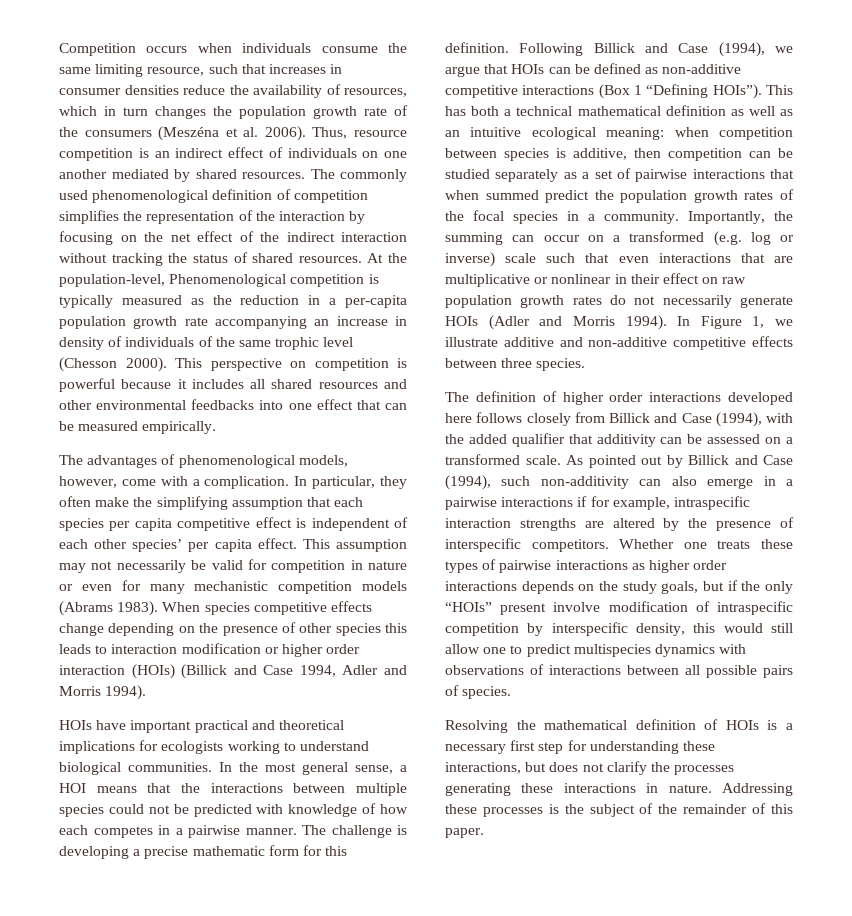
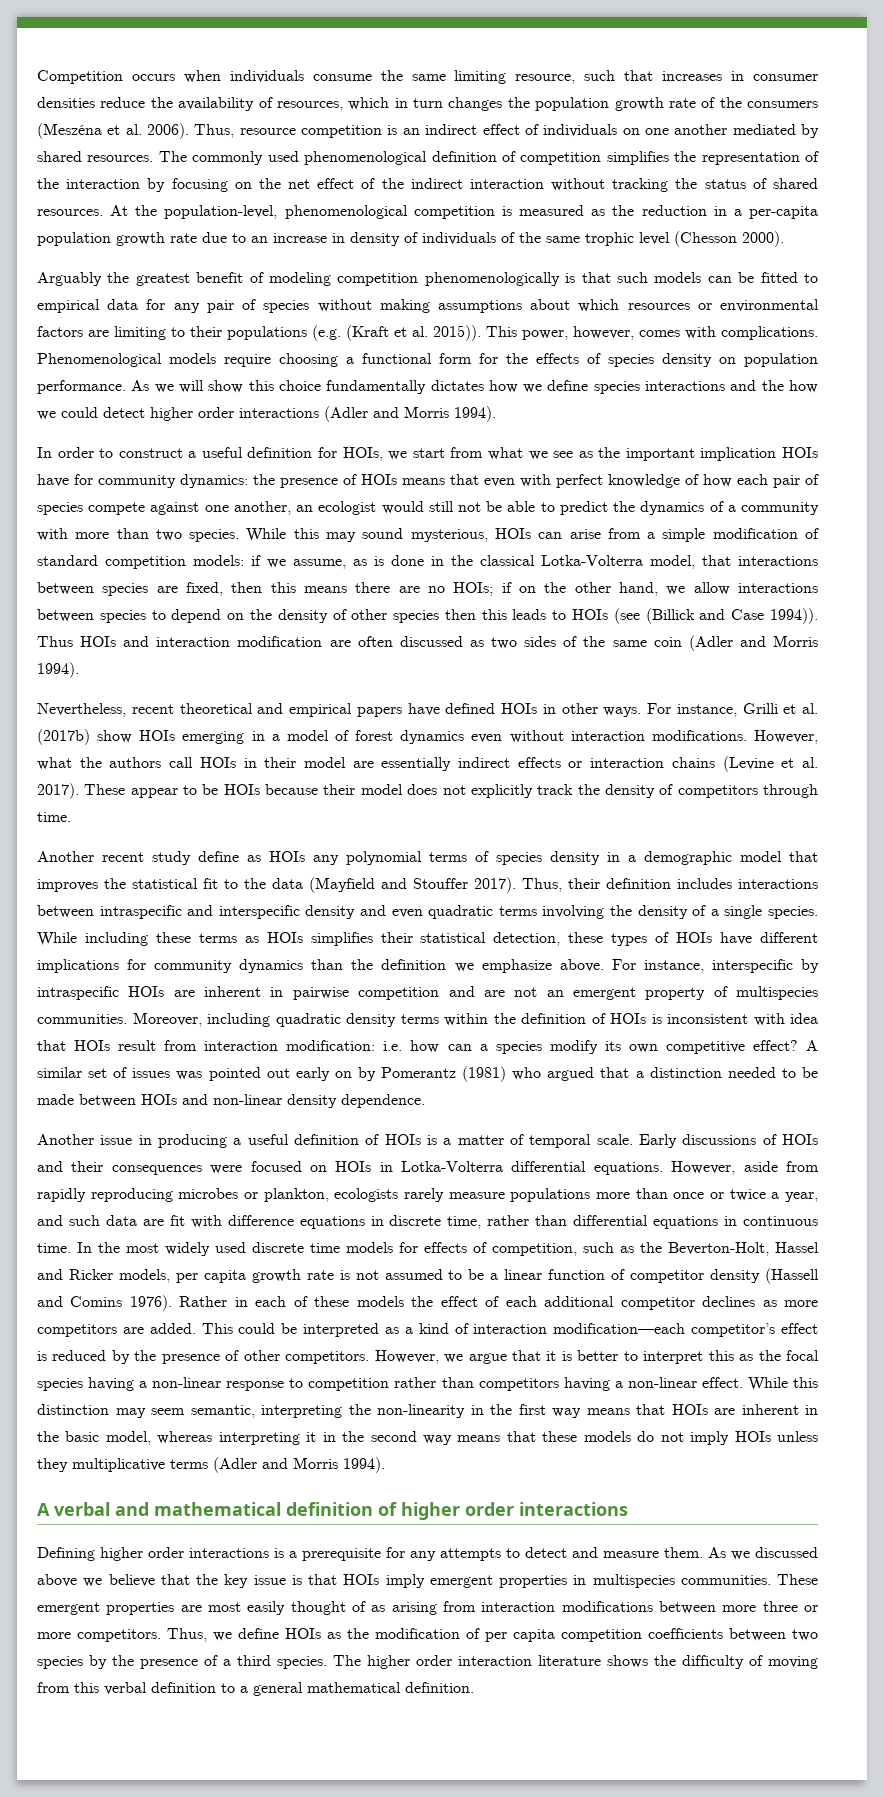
[169,274,379,287] [59,295,113,308] Phenomenological competition is typically -> [284,205,512,219] phenomenological competition is
[215,316,307,329] accompanying -> [202,232,246,243] due to
[175,358,407,371] [59,378,407,392] [59,399,408,410] [59,421,217,434] [59,454,348,468] [59,476,407,489] [59,496,364,510] [59,517,408,531] [59,538,407,552] [59,559,407,573] [59,580,407,594] [59,601,372,616] [59,622,407,636] [59,643,361,657] [59,664,407,679] [59,685,147,700] [59,720,344,733] [59,740,369,754] [59,762,407,775] [59,783,407,796] [59,803,408,817] [59,825,407,838] [59,845,348,859] [445,42,793,57] [445,63,742,77] [445,84,793,99] [445,105,793,116] [445,127,793,140] [445,148,793,161] [445,168,794,182] [445,189,794,203] [445,210,793,224] [445,231,794,246] [445,252,793,267] [445,273,747,287] [445,295,793,308] [445,315,793,330] [445,336,793,350] [445,358,586,371] [445,391,793,405] [445,412,793,427] [445,433,793,447] [445,454,793,468] [445,475,793,490] [445,496,750,510] [445,517,794,531] [445,538,793,552] [445,559,728,573] [445,580,793,594] [445,601,793,615] [445,622,793,636] [445,644,747,657] [445,664,793,678] [445,685,512,699] [445,719,793,733] [445,740,715,754] [445,761,735,775] [445,783,793,796] [445,803,793,817] [445,828,484,838] This perspective on competition is powerful because it includes all shared resources and other environmental feedbacks into one effect that can be measured empirically. // The advantages of phenomenological models, however, come with a complication. In particular, they often make the simplifying assumption that each species per capita competitive effect is independent of each other species’ per capita effect. This assumption may not necessarily be valid for competition in nature or even for many mechanistic competition models (Abrams 1983). When species competitive effects change depending on the presence of other species this leads to interaction modification or higher order interaction (HOIs) (Billick and Case 1994, Adler and Morris 1994). // HOIs have important practical and theoretical implications for ecologists working to understand biological communities. In the most general sense, a HOI means that the interactions between multiple species could not be predicted with knowledge of how each competes in a pairwise manner. The challenge is developing a precise mathematic form for this definition. Following Billick and Case (1994), we argue that HOIs can be defined as non-additive competitive interactions (Box 1 “Defining HOIs”). This has both a technical mathematical definition as well as an intuitive ecological meaning: when competition between species is additive, then competition can be studied separately as a set of pairwise interactions that when summed predict the population growth rates of the focal species in a community. Importantly, the summing can occur on a transformed (e.g. log or inverse) scale such that even interactions that are multiplicative or nonlinear in their effect on raw population growth rates do not necessarily generate HOIs (Adler and Morris 1994). In Figure 1, we illustrate additive and non-additive competitive effects between three species. // The definition of higher order interactions developed here follows closely from Billick and Case (1994), with the added qualifier that additivity can be assessed on a transformed scale. As pointed out by Billick and Case (1994), such non-additivity can also emerge in a pairwise interactions if for example, intraspecific interaction strengths are altered by the presence of interspecific competitors. Whether one treats these types of pairwise interactions as higher order interactions depends on the study goals, but if the only “HOIs” present involve modification of intraspecific competition by interspecific density, this would still allow one to predict multispecies dynamics with observations of interactions between all possible pairs of species. // Resolving the mathematical definition of HOIs is a necessary first step for understanding these interactions, but does not clarify the processes generating these interactions in nature. Addressing these processes is the subject of the remainder of this paper. -> [37,272,818,286] [37,299,819,313] [37,325,818,341] [37,353,818,367] [37,380,818,394] [37,406,496,422] [37,447,818,461] [37,474,819,488] [37,501,819,515] [37,528,819,542] [37,555,818,569] [37,582,819,596] [37,608,818,624] [37,635,819,651] [37,662,79,678] [37,703,818,717] [37,729,818,745] [37,756,819,772] [37,783,819,799] [37,812,71,822] [37,851,818,865] [37,877,818,893] [37,905,819,919] [37,932,818,946] [37,959,820,973] [37,986,818,1000] [37,1012,818,1027] [37,1040,818,1054] [37,1066,818,1082] [37,1094,425,1108] [37,1134,819,1148] [37,1161,819,1175] [37,1188,818,1202] [37,1215,818,1229] [37,1242,819,1256] [37,1268,820,1284] [37,1295,819,1311] [37,1323,818,1337] [37,1350,820,1364] [37,1377,819,1391] [37,1404,818,1418] [37,1431,819,1445] [37,1457,385,1473] [37,1502,628,1520] [37,1547,818,1561] [37,1574,818,1588] [37,1601,819,1615] [37,1628,818,1642] [37,1655,818,1669] [37,1682,474,1696] // Arguably the greatest benefit of modeling competition phenomenologically is that such models can be fitted to empirical data for any pair of species without making assumptions about which resources or environmental factors are limiting to their populations (e.g. (Kraft et al. 2015)). This power, however, comes with complications. Phenomenological models require choosing a functional form for the effects of species density on population performance. As we will show this choice fundamentally dictates how we define species interactions and the how we could detect higher order interactions (Adler and Morris 1994). // In order to construct a useful definition for HOIs, we start from what we see as the important implication HOIs have for community dynamics: the presence of HOIs means that even with perfect knowledge of how each pair of species compete against one another, an ecologist would still not be able to predict the dynamics of a community with more than two species. While this may sound mysterious, HOIs can arise from a simple modification of standard competition models: if we assume, as is done in the classical Lotka-Volterra model, that interactions between species are fixed, then this means there are no HOIs; if on the other hand, we allow interactions between species to depend on the density of other species then this leads to HOIs (see (Billick and Case 1994)). Thus HOIs and interaction modification are often discussed as two sides of the same coin (Adler and Morris 1994). // Nevertheless, recent theoretical and empirical papers have defined HOIs in other ways. For instance, Grilli et al. (2017b) show HOIs emerging in a model of forest dynamics even without interaction modifications. However, what the authors call HOIs in their model are essentially indirect effects or interaction chains (Levine et al. 2017). These appear to be HOIs because their model does not explicitly track the density of competitors through time. // Another recent study define as HOIs any polynomial terms of species density in a demographic model that improves the statistical fit to the data (Mayfield and Stouffer 2017). Thus, their definition includes interactions between intraspecific and interspecific density and even quadratic terms involving the density of a single species. While including these terms as HOIs simplifies their statistical detection, these types of HOIs have different implications for community dynamics than the definition we emphasize above. For instance, interspecific by intraspecific HOIs are inherent in pairwise competition and are not an emergent property of multispecies communities. Moreover, including quadratic density terms within the definition of HOIs is inconsistent with idea that HOIs result from interaction modification: i.e. how can a species modify its own competitive effect? A similar set of issues was pointed out early on by Pomerantz (1981) who argued that a distinction needed to be made between HOIs and non-linear density dependence. // Another issue in producing a useful definition of HOIs is a matter of temporal scale. Early discussions of HOIs and their consequences were focused on HOIs in Lotka-Volterra differential equations. However, aside from rapidly reproducing microbes or plankton, ecologists rarely measure populations more than once or twice a year, and such data are fit with difference equations in discrete time, rather than differential equations in continuous time. In the most widely used discrete time models for effects of competition, such as the Beverton-Holt, Hassel and Ricker models, per capita growth rate is not assumed to be a linear function of competitor density (Hassell and Comins 1976). Rather in each of these models the effect of each additional competitor declines as more competitors are added. This could be interpreted as a kind of interaction modification—each competitor’s effect is reduced by the presence of other competitors. However, we argue that it is better to interpret this as the focal species having a non-linear response to competition rather than competitors having a non-linear effect. While this distinction may seem semantic, interpreting the non-linearity in the first way means that HOIs are inherent in the basic model, whereas interpreting it in the second way means that these models do not imply HOIs unless they multiplicative terms (Adler and Morris 1994). // A verbal and mathematical definition of higher order interactions // Defining higher order interactions is a prerequisite for any attempts to detect and measure them. As we discussed above we believe that the key issue is that HOIs imply emergent properties in multispecies communities. These emergent properties are most easily thought of as arising from interaction modifications between more three or more competitors. Thus, we define HOIs as the modification of per capita competition coefficients between two species by the presence of a third species. The higher order interaction literature shows the difficulty of moving from this verbal definition to a general mathematical definition.

